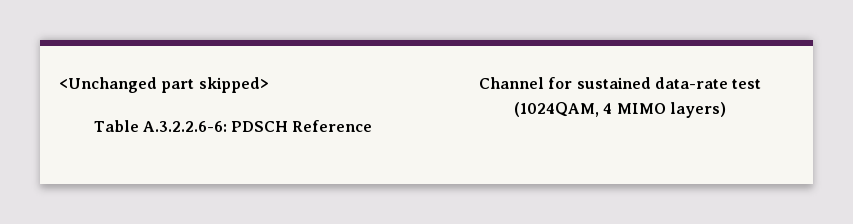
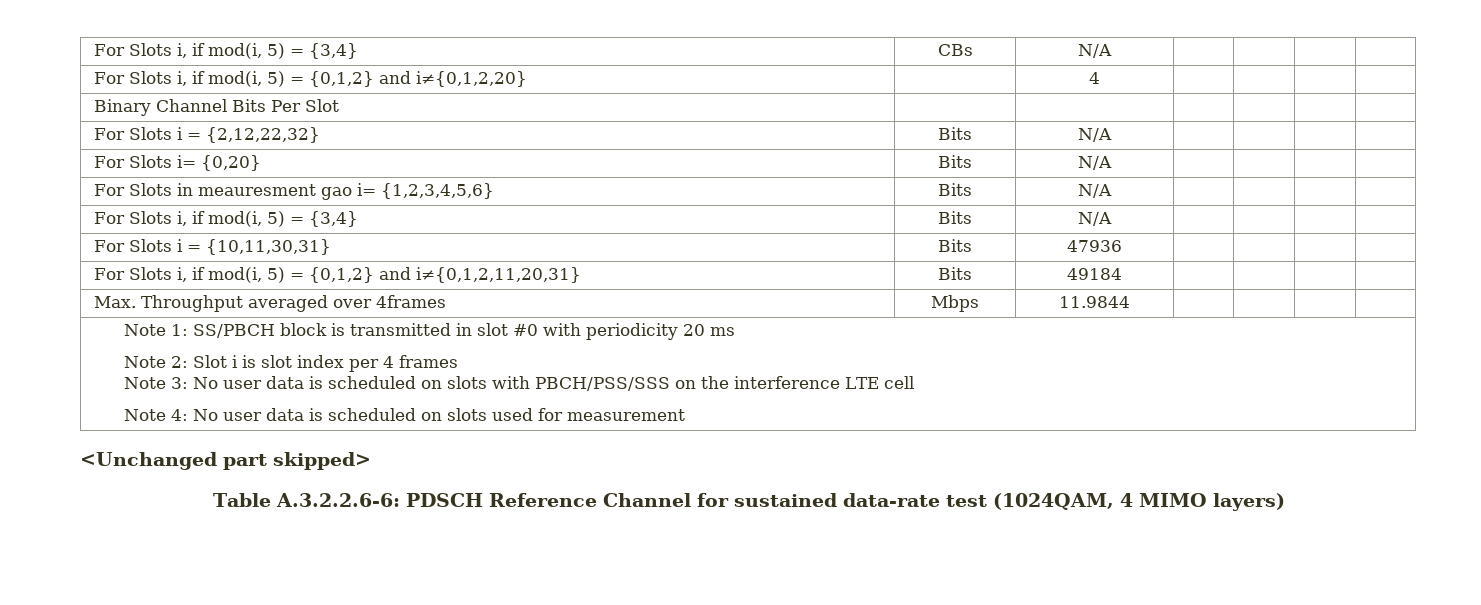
(59, 85) none -> [94,43,359,59] [937,44,973,56] [1078,44,1112,58] [94,71,528,87] [1089,72,1100,84] [94,99,340,116] [94,127,321,143] [938,127,972,140] [1078,128,1112,142] [94,155,262,171] [938,155,972,168] [1078,156,1112,170] [94,183,495,200] [938,183,972,196] [1078,184,1112,198] [94,211,359,227] [938,211,972,224] [1078,212,1112,226] [94,239,332,255] [938,239,972,252] [1067,240,1122,252] [94,267,582,283] [938,267,972,280] [1067,268,1122,280] [94,295,447,312] [931,295,979,312] [1059,296,1130,308] [123,323,735,340] [123,355,458,372] [123,376,914,391] [123,408,685,421] For Slots i, if mod(i, 5) = {3,4} | CBs | N/A | | | | // For Slots i, if mod(i, 5) = {0,1,2} and i≠{0,1,2,20} | | 4 | | | | // Binary Channel Bits Per Slot | | | | | | // For Slots i = {2,12,22,32} | Bits | N/A | | | | // For Slots i= {0,20} | Bits | N/A | | | | // For Slots in meauresment gao i= {1,2,3,4,5,6} | Bits | N/A | | | | // For Slots i, if mod(i, 5) = {3,4} | Bits | N/A | | | | // For Slots i = {10,11,30,31} | Bits | 47936 | | | | // For Slots i, if mod(i, 5) = {0,1,2} and i≠{0,1,2,11,20,31} | Bits | 49184 | | | | // Max. Throughput averaged over 4frames | Mbps | 11.9844 | | | | // Note 1: SS/PBCH block is transmitted in slot #0 with periodicity 20 ms // Note 2: Slot i is slot index per 4 frames // Note 3: No user data is scheduled on slots with PBCH/PSS/SSS on the interference LTE cell // Note 4: No user data is scheduled on slots used for measurement //

